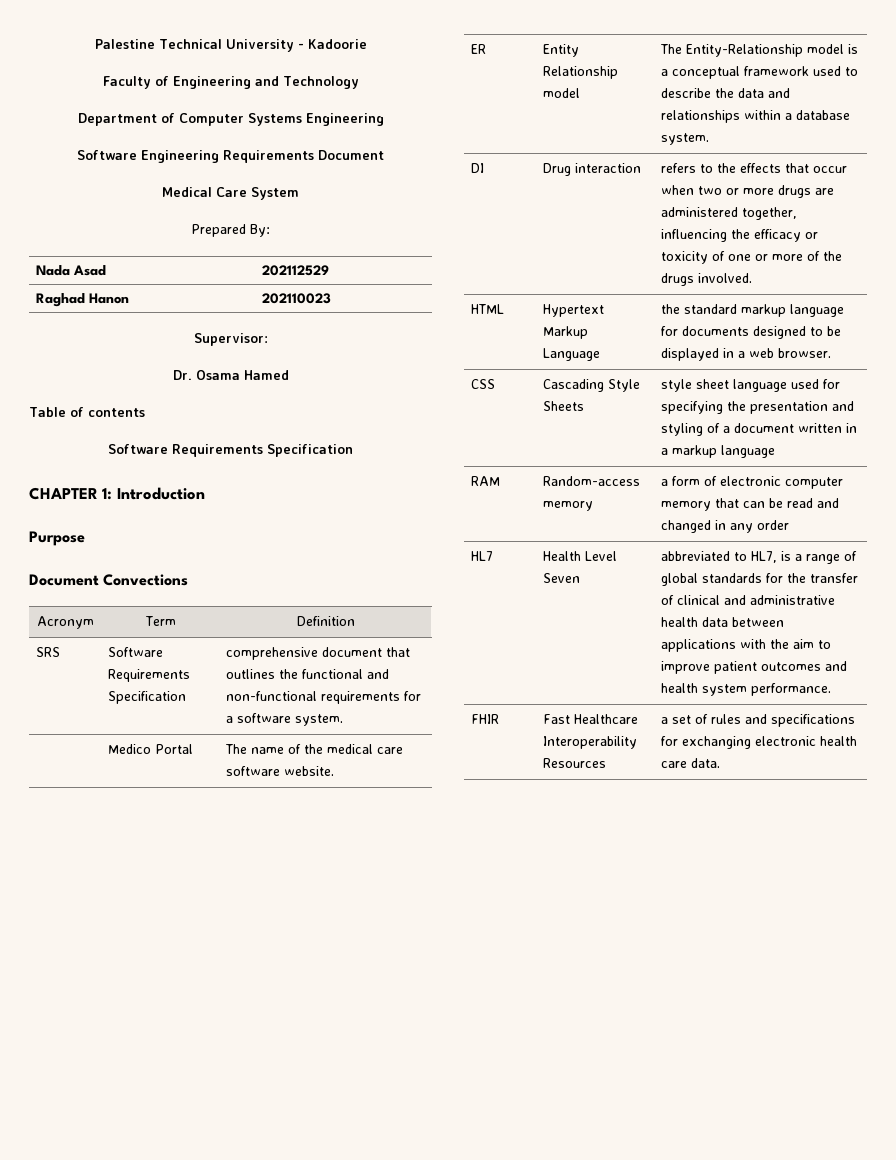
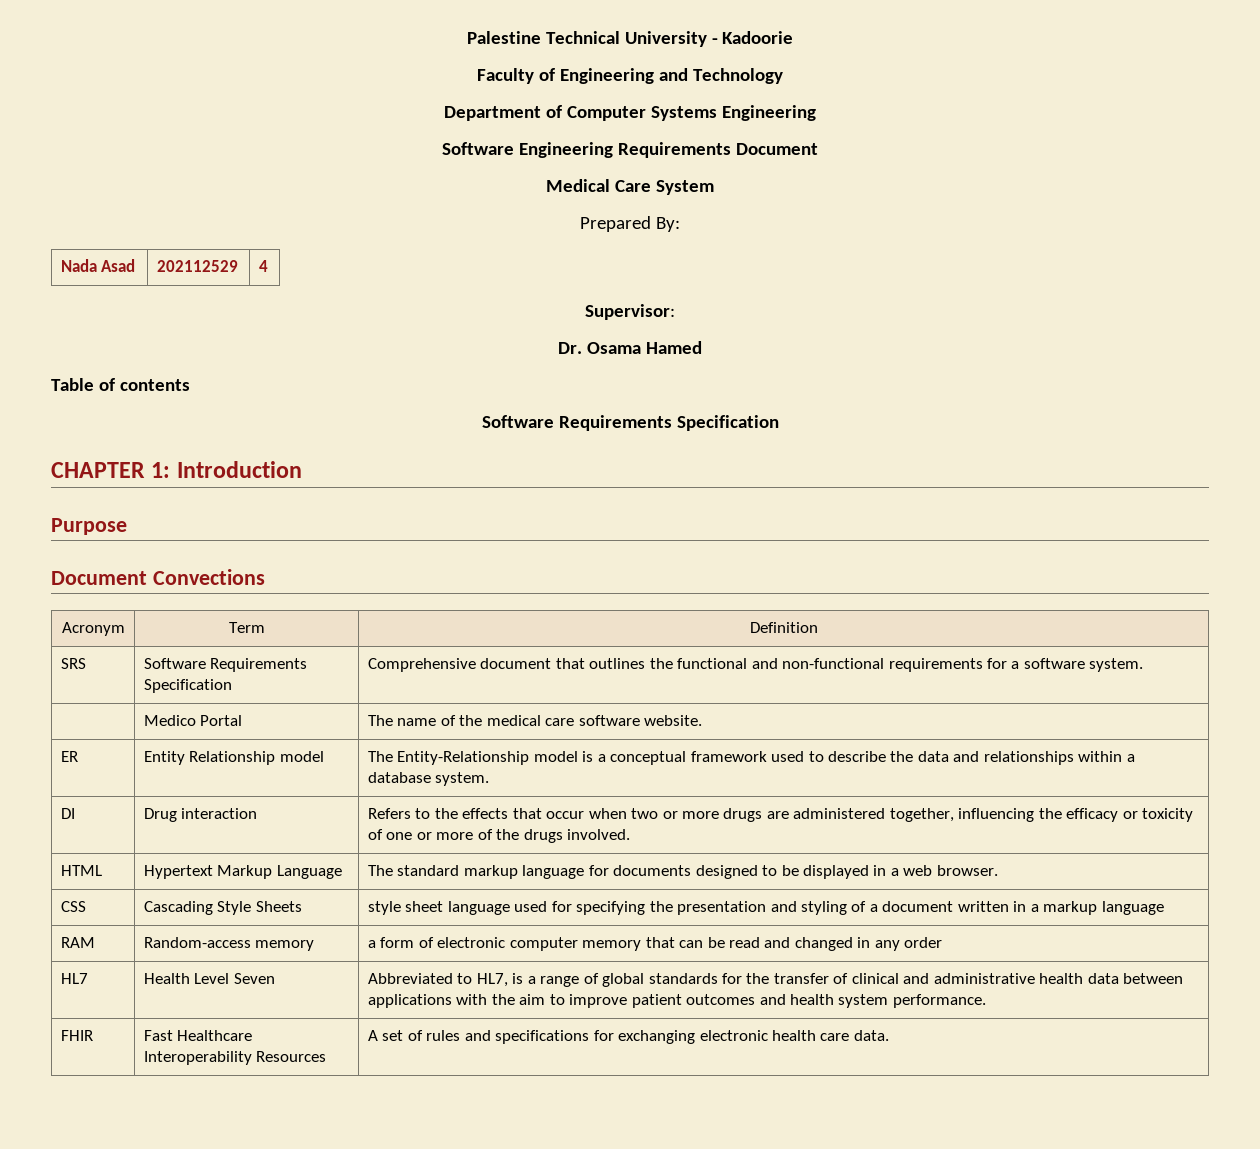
[36,293,130,307] [262,293,332,304] // Raghad Hanon | 202110023 -> [258,260,268,272] | 4
[226,647,319,660] comprehensive -> [367,658,476,672] Comprehensive
[661,163,697,173] refers -> [367,808,411,819] Refers
[661,304,681,314] the -> [367,865,393,876] The
[661,551,731,561] abbreviated -> [367,973,453,984] Abbreviated
[661,717,669,724] a -> [367,1030,378,1041] A

